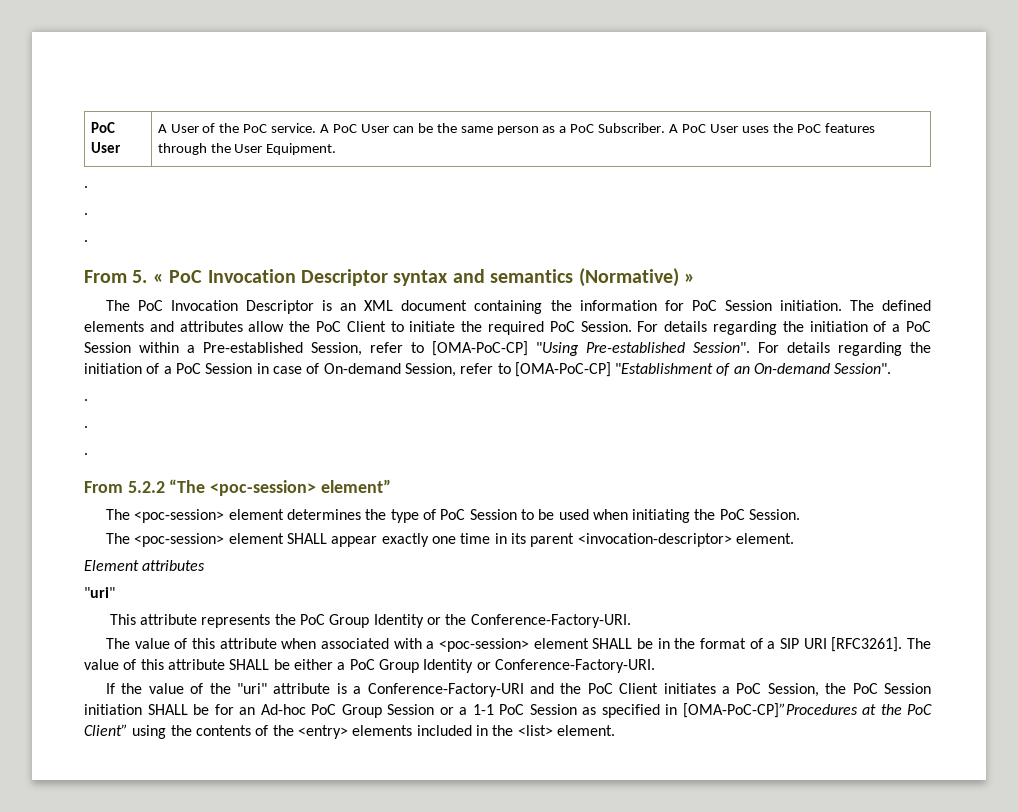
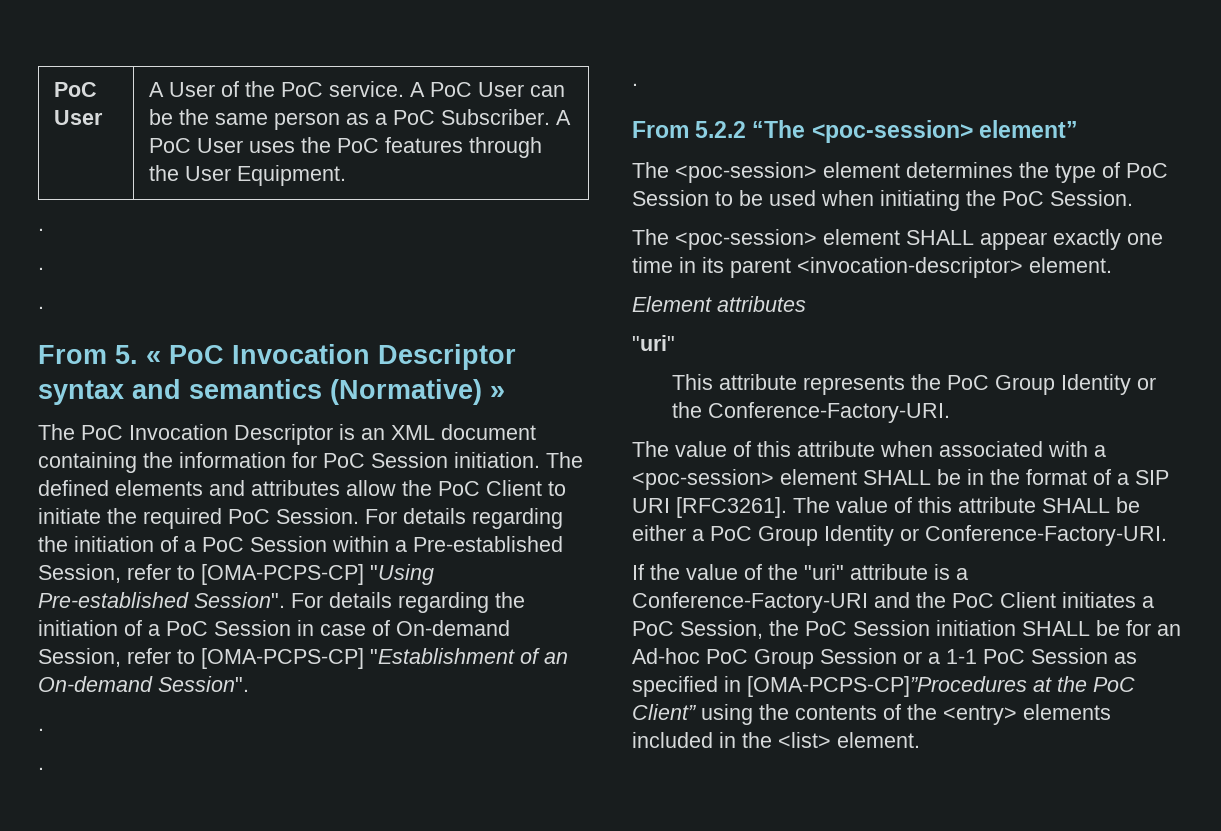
[432,341,528,356] [OMA-PoC-CP] -> [201,564,364,585] [OMA-PCPS-CP]
[514,362,611,377] [OMA-PoC-CP] -> [201,648,364,669] [OMA-PCPS-CP]
[682,703,858,718] [OMA-PoC-CP]”Procedures -> [747,676,1027,697] [OMA-PCPS-CP]”Procedures

